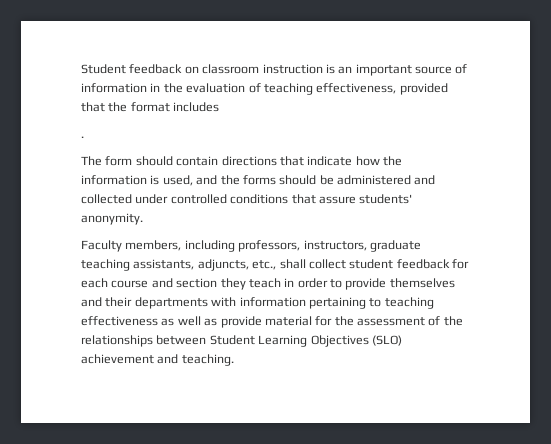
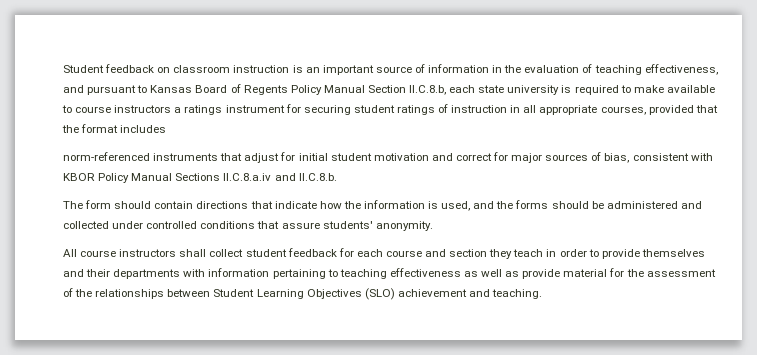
(397, 88) none -> [63,84,715,95] [62,104,646,115] and pursuant to Kansas Board of Regents Policy Manual Section II.C.8.b, each state university is required to make available to course instructors a ratings instrument for securing student ratings of instruction in all appropriate courses,
[81,136,84,138] . -> [63,152,713,163] [63,173,337,183] norm-referenced instruments that adjust for initial student motivation and correct for major sources of bias, consistent with KBOR Policy Manual Sections II.C.8.a.iv and II.C.8.b.
[81,240,421,252] [81,259,277,271] Faculty members, including professors, instructors, graduate teaching assistants, adjuncts, etc., -> [63,249,177,257] All course instructors

